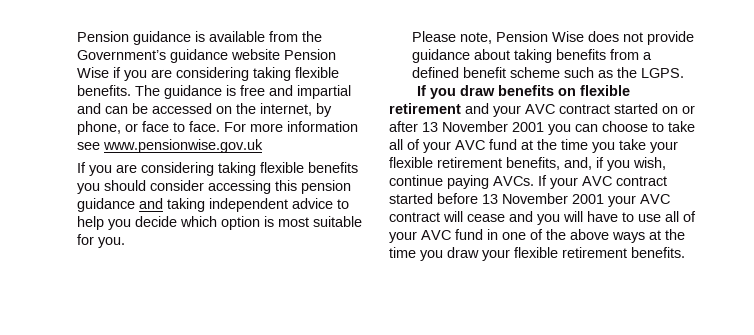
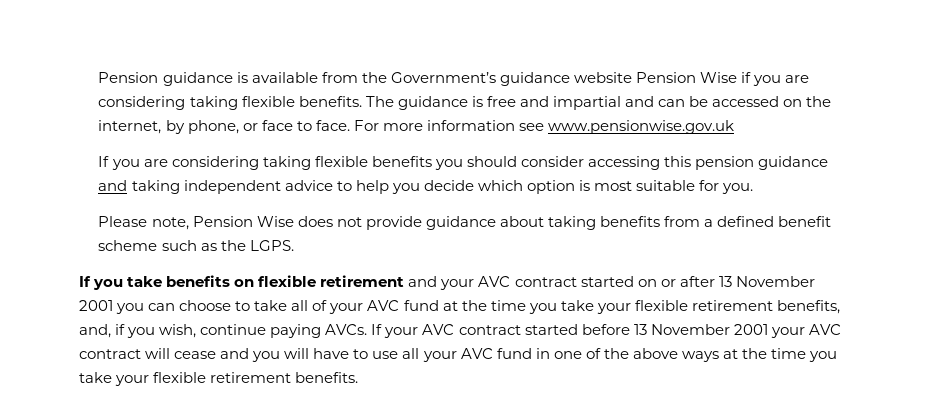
[459,85,495,96] draw -> [127,276,163,287] take
[683,211,696,222] of -> (420, 353) none
[447,247,479,258] draw -> [79,372,112,383] take

